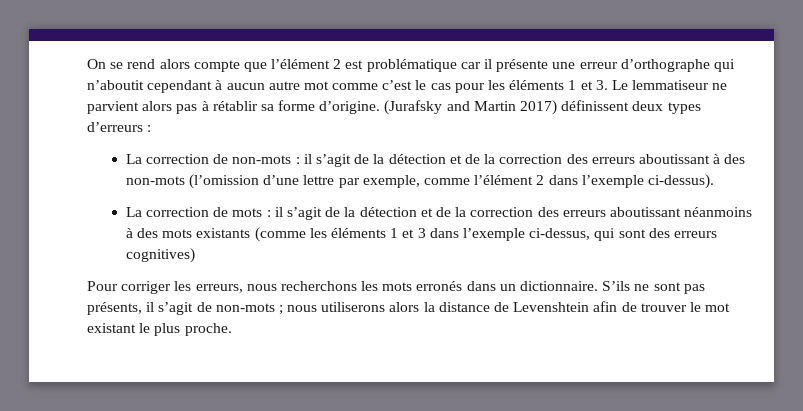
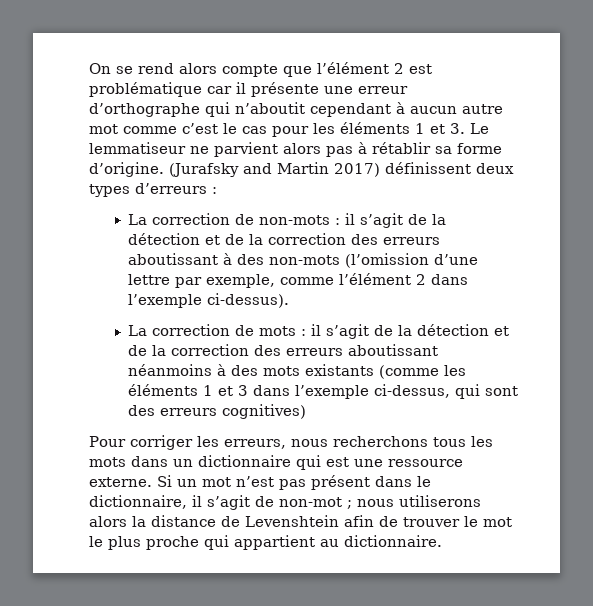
(357, 286) none -> [433,437,466,447] tous
[416,281,463,291] erronés -> (126, 462) none
[520,281,705,294] [87,302,275,315] dictionnaire. S’ils ne sont pas présents, il s’agit de non-mots -> [198,455,463,470] [89,475,431,490] [89,495,342,510] dictionnaire qui est une ressource externe. Si un mot n’est pas présent dans le dictionnaire, il s’agit de non-mot
[87,323,136,333] existant -> (512, 522) none
[184,323,232,336] proche. -> [146,535,442,550] proche qui appartient au dictionnaire.

